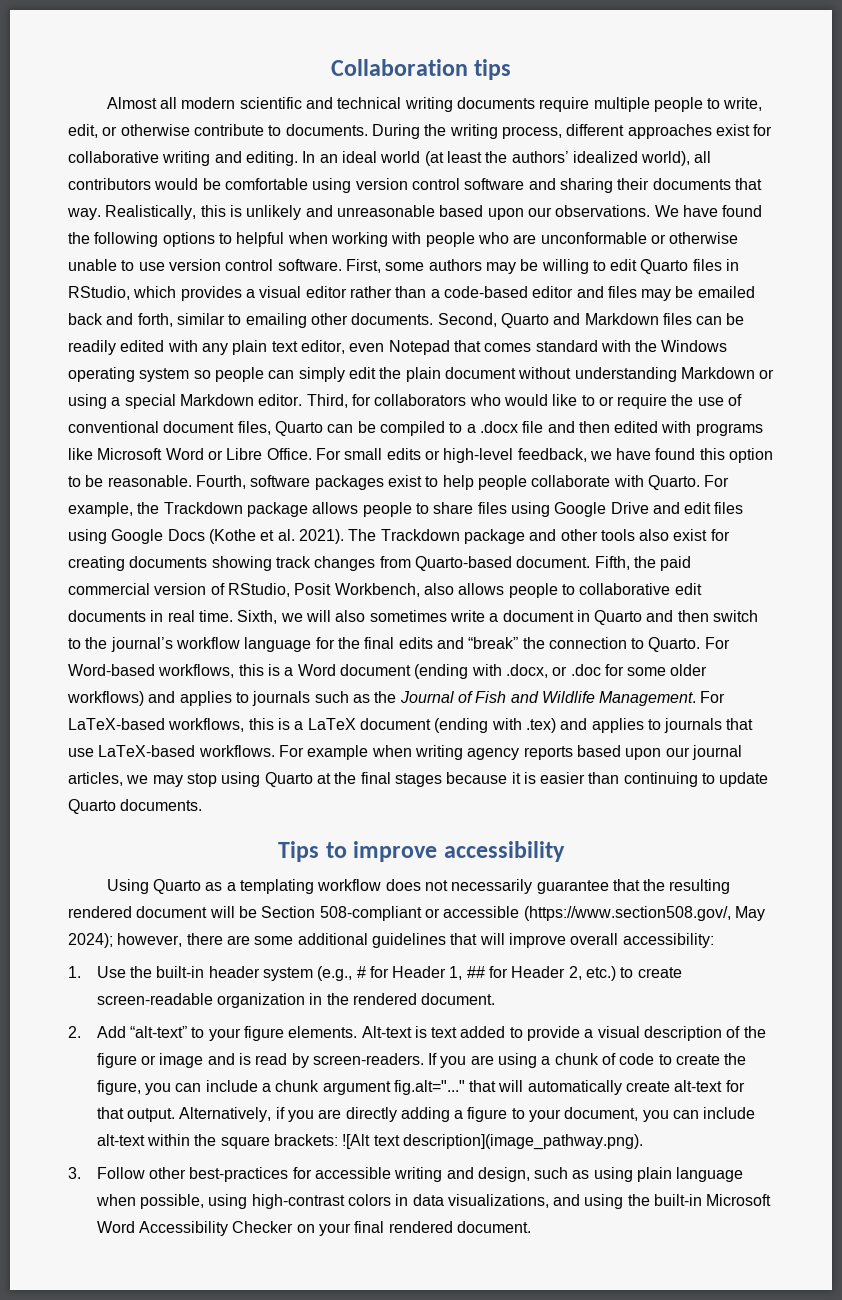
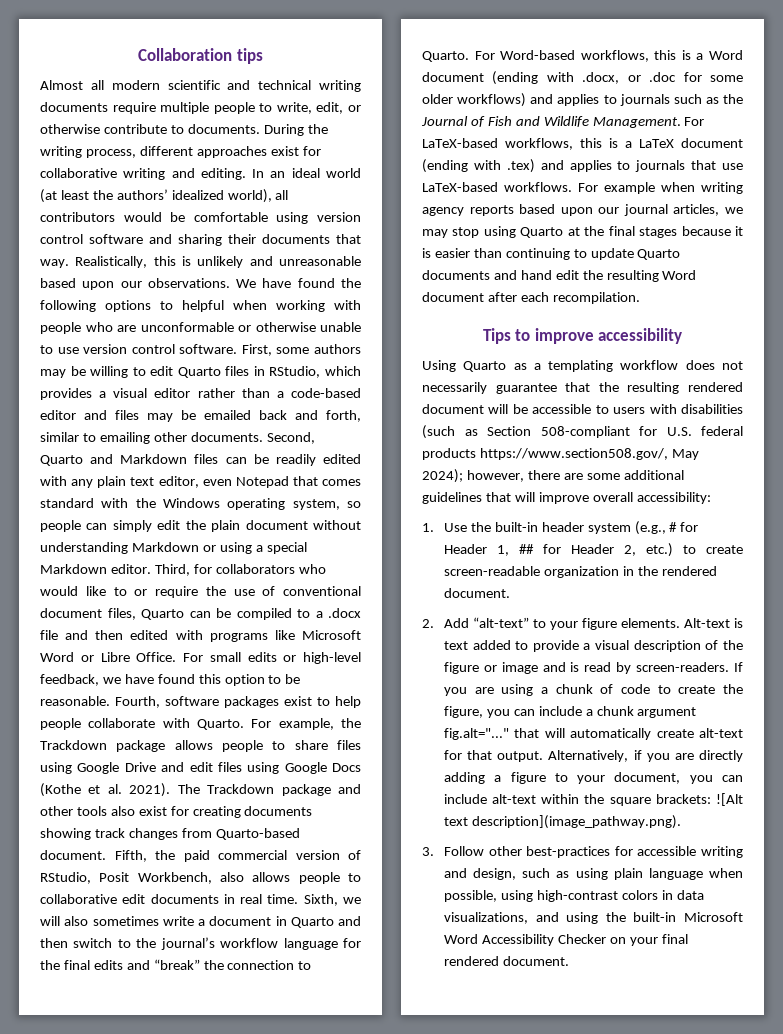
[139,368,190,382] system -> [292,499,340,510] system,
[120,799,203,811] documents. -> [422,270,697,282] [422,292,640,304] documents and hand edit the resulting Word document after each recompilation.
[261,906,731,921] Section 508-compliant or accessible (https://www.section508.gov/, -> [532,404,743,414] [422,425,743,439] [422,448,668,460] accessible to users with disabilities (such as Section 508-compliant for U.S. federal products https://www.section508.gov/,

